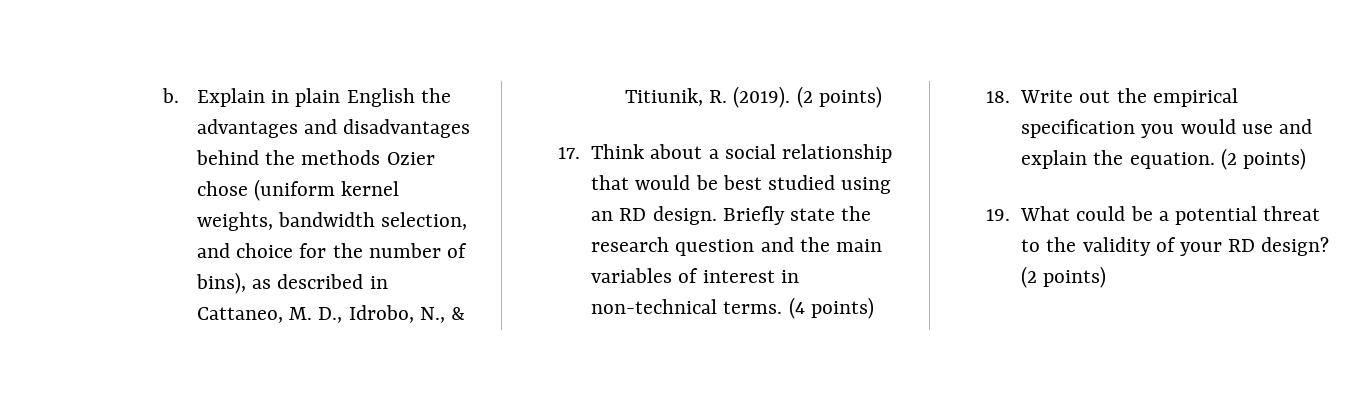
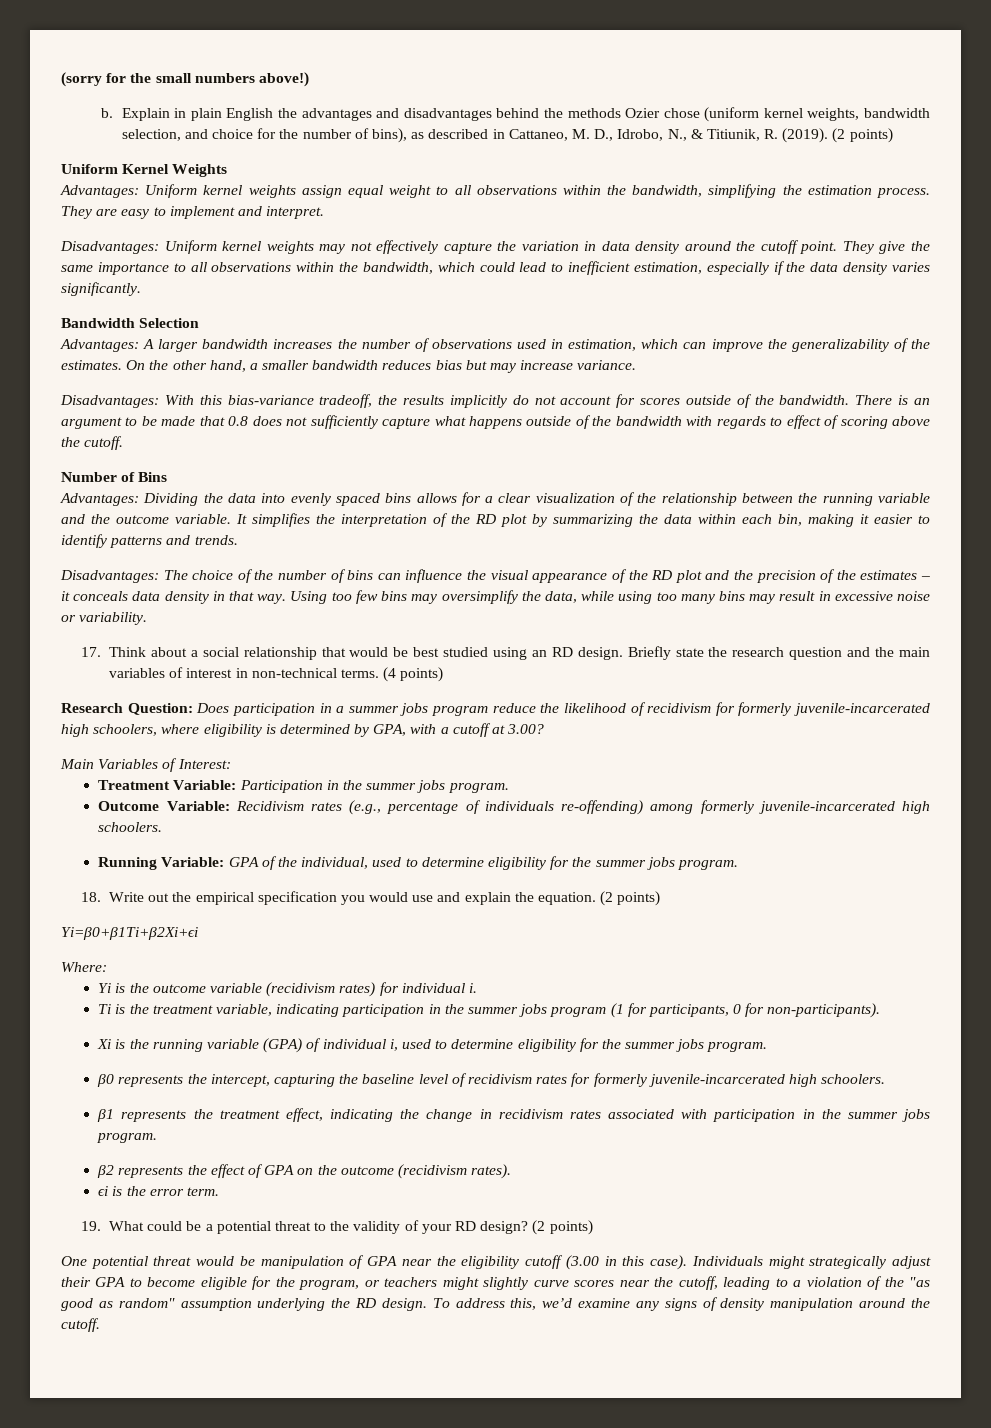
(162, 95) none -> [61,72,309,87] (sorry for the small numbers above!) //
(882, 97) none -> [61,164,228,177] [60,184,930,198] [61,206,325,219] [60,240,930,254] [61,261,931,275] [61,282,141,296] [61,318,200,328] [60,338,930,352] [61,360,637,373] [60,394,931,408] [61,415,931,429] [61,436,124,450] [61,472,168,482] [60,492,930,506] [61,513,930,527] [61,534,238,548] [60,569,930,583] [61,590,931,604] [61,612,148,625] // Uniform Kernel Weights // Advantages: Uniform kernel weights assign equal weight to all observations within the bandwidth, simplifying the estimation process. They are easy to implement and interpret. // Disadvantages: Uniform kernel weights may not effectively capture the variation in data density around the cutoff point. They give the same importance to all observations within the bandwidth, which could lead to inefficient estimation, especially if the data density varies significantly. // Bandwidth Selection // Advantages: A larger bandwidth increases the number of observations used in estimation, which can improve the generalizability of the estimates. On the other hand, a smaller bandwidth reduces bias but may increase variance. // Disadvantages: With this bias-variance tradeoff, the results implicitly do not account for scores outside of the bandwidth. There is an argument to be made that 0.8 does not sufficiently capture what happens outside of the bandwidth with regards to effect of scoring above the cutoff. // Number of Bins // Advantages: Dividing the data into evenly spaced bins allows for a clear visualization of the relationship between the running variable and the outcome variable. It simplifies the interpretation of the RD plot by summarizing the data within each bin, making it easier to identify patterns and trends. // Disadvantages: The choice of the number of bins can influence the visual appearance of the RD plot and the precision of the estimates – it conceals data density in that way. Using too few bins may oversimplify the data, while using too many bins may result in excessive noise or variability.
(874, 308) none -> [61,702,930,716] [61,723,545,737] [60,758,231,772] [98,780,509,793] [98,800,930,815] [98,822,163,832] [98,856,738,870] // Research Question: Does participation in a summer jobs program reduce the likelihood of recidivism for formerly juvenile-incarcerated high schoolers, where eligibility is determined by GPA, with a cutoff at 3.00? // Main Variables of Interest: // Treatment Variable: Participation in the summer jobs program. // Outcome Variable: Recidivism rates (e.g., percentage of individuals re-offending) among formerly juvenile-incarcerated high schoolers. // Running Variable: GPA of the individual, used to determine eligibility for the summer jobs program.
(1306, 159) none -> [61,927,198,940] [61,962,107,972] [98,982,477,997] [98,1003,881,1018] [97,1038,768,1053] [97,1073,886,1087] [97,1108,931,1122] [97,1133,158,1143] [97,1164,512,1179] [98,1186,220,1196] // Yi=β0+β1Ti+β2Xi+ϵi // Where: // Yi is the outcome variable (recidivism rates) for individual i. // Ti is the treatment variable, indicating participation in the summer jobs program (1 for participants, 0 for non-participants). // Xi is the running variable (GPA) of individual i, used to determine eligibility for the summer jobs program. // β0 represents the intercept, capturing the baseline level of recidivism rates for formerly juvenile-incarcerated high schoolers. // β1 represents the treatment effect, indicating the change in recidivism rates associated with participation in the summer jobs program. // β2 represents the effect of GPA on the outcome (recidivism rates). // ϵi is the error term.
(1107, 277) none -> [61,1255,931,1270] [61,1276,931,1290] [61,1297,931,1311] [61,1318,100,1332] // One potential threat would be manipulation of GPA near the eligibility cutoff (3.00 in this case). Individuals might strategically adjust their GPA to become eligible for the program, or teachers might slightly curve scores near the cutoff, leading to a violation of the "as good as random" assumption underlying the RD design. To address this, we’d examine any signs of density manipulation around the cutoff.

